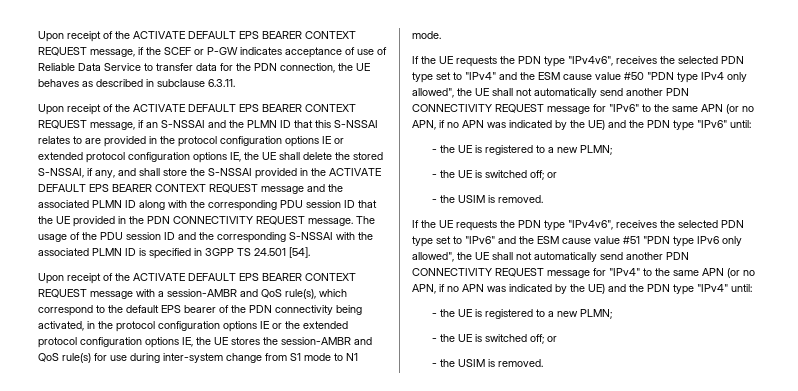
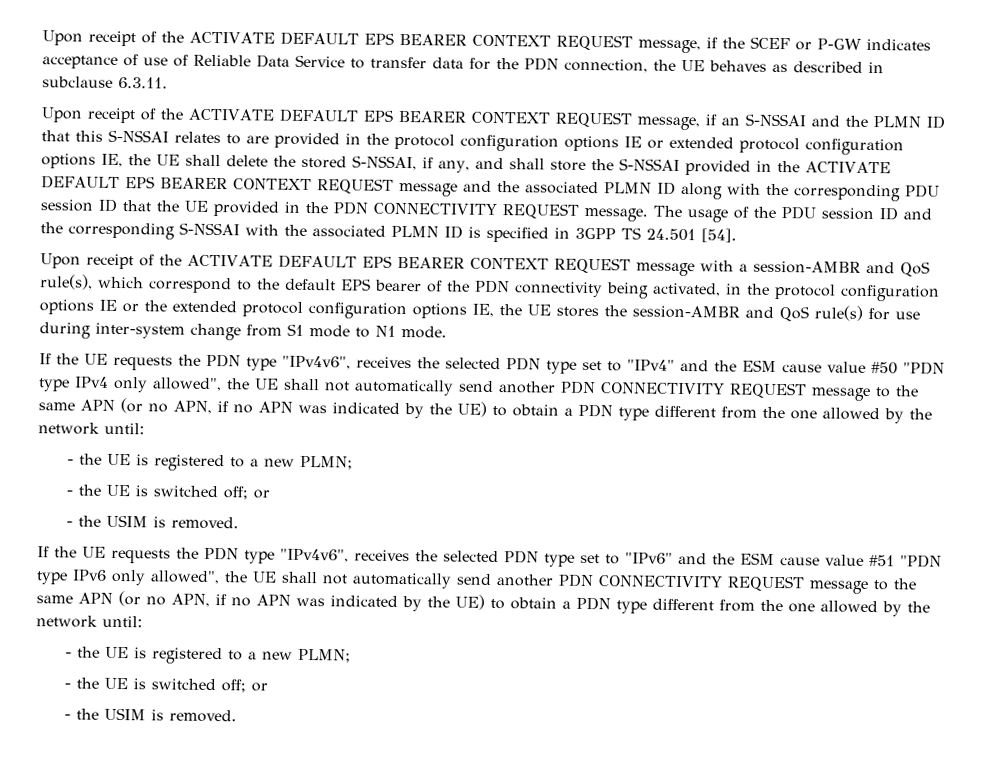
[593,104,639,112] for "IPv6" -> (871, 394) none
[608,120,727,131] and the PDN type "IPv6" -> [492,403,932,424] [38,422,100,435] to obtain a PDN type different from the one allowed by the network
[593,268,640,276] for "IPv4" -> (868, 587) none
[608,284,728,295] and the PDN type "IPv4" -> [490,596,930,617] [36,615,98,628] to obtain a PDN type different from the one allowed by the network

